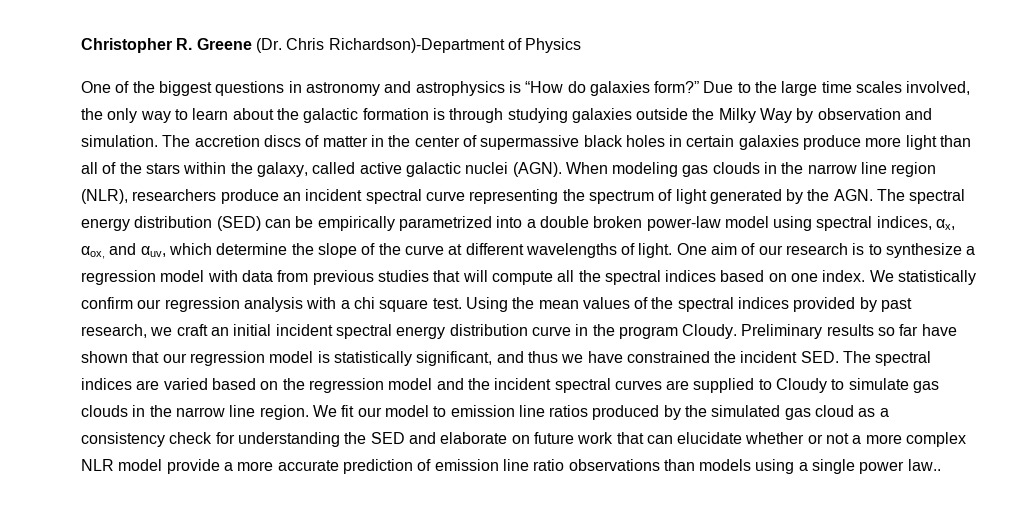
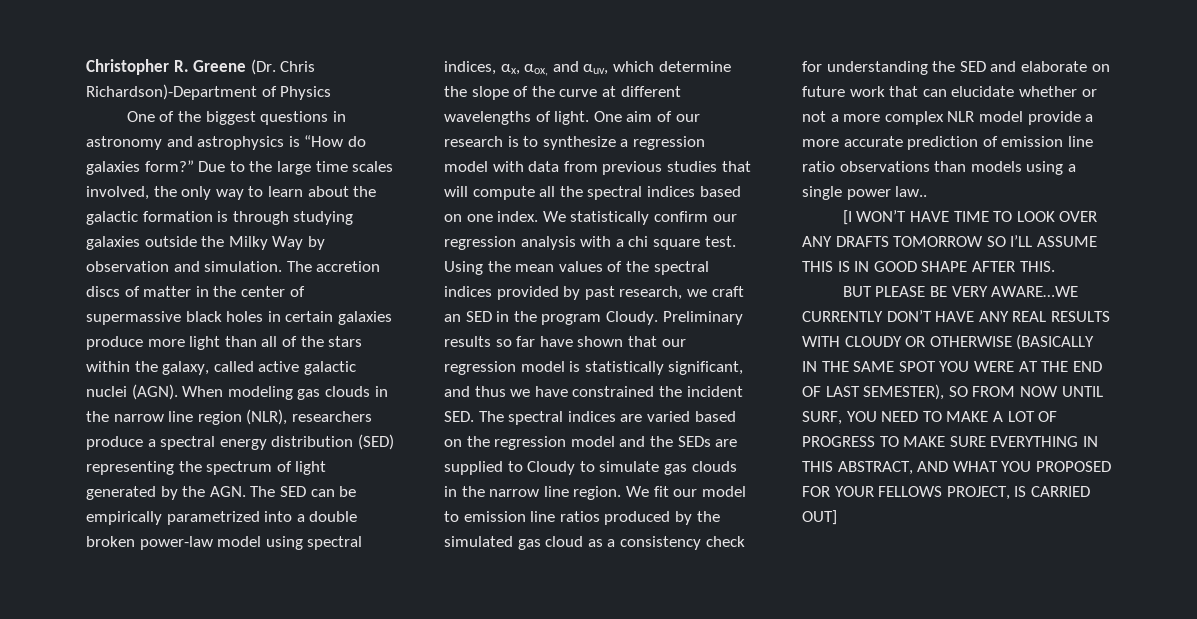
[282,189,465,204] an incident spectral curve -> [147,434,394,450] a spectral energy distribution (SED)
[909,189,966,204] [81,216,261,231] spectral energy distribution (SED) -> [279,486,306,497] SED
[233,324,571,339] initial incident spectral energy distribution curve -> [465,311,492,322] SED
[494,378,662,393] incident spectral curves -> [677,436,711,447] SEDs
(941, 465) none -> [842,210,1098,225] [802,235,1097,247] [802,261,1055,272] [842,286,1079,297] [802,310,1110,322] [802,334,1095,350] [802,361,1102,372] [802,384,1103,400] [802,411,1058,425] [802,436,1098,447] [802,461,1111,475] [802,486,1090,500] [802,510,837,525] // [I WON’T HAVE TIME TO LOOK OVER ANY DRAFTS TOMORROW SO I’LL ASSUME THIS IS IN GOOD SHAPE AFTER THIS. // BUT PLEASE BE VERY AWARE…WE CURRENTLY DON’T HAVE ANY REAL RESULTS WITH CLOUDY OR OTHERWISE (BASICALLY IN THE SAME SPOT YOU WERE AT THE END OF LAST SEMESTER), SO FROM NOW UNTIL SURF, YOU NEED TO MAKE A LOT OF PROGRESS TO MAKE SURE EVERYTHING IN THIS ABSTRACT, AND WHAT YOU PROPOSED FOR YOUR FELLOWS PROJECT, IS CARRIED OUT]

